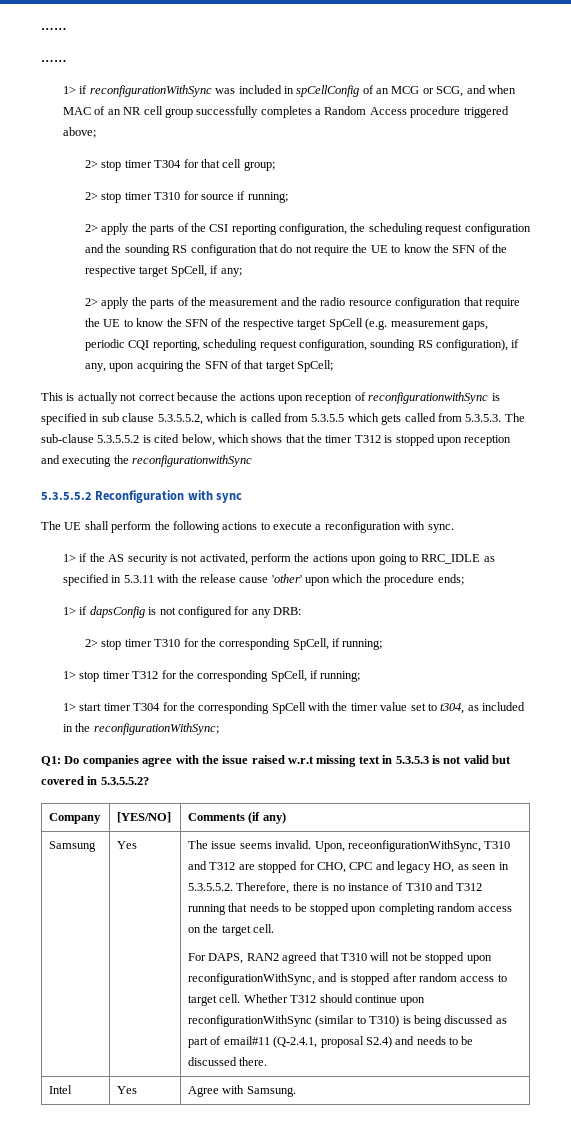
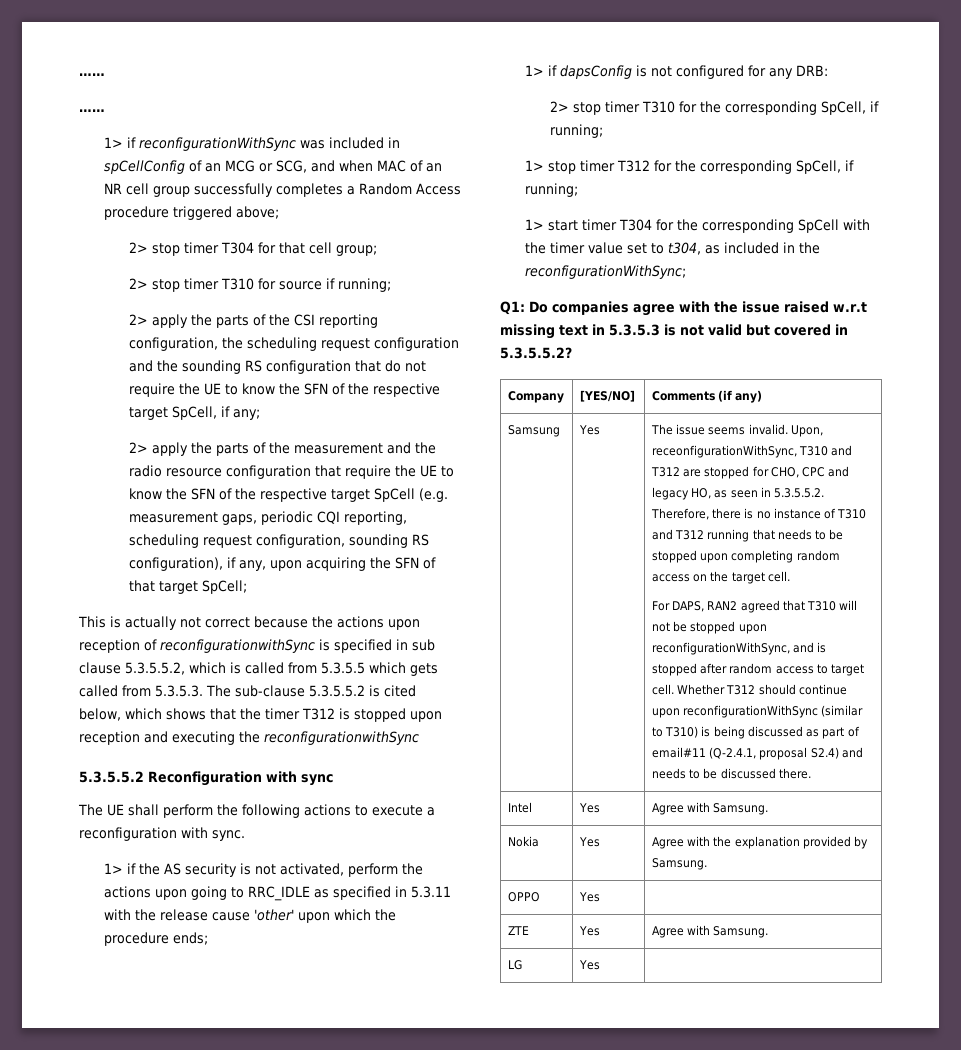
(296, 1091) none -> [507,836,539,847] [578,837,600,847] [651,836,869,849] [651,858,707,870] [507,892,540,902] [578,892,600,902] [507,926,529,935] [578,926,600,936] [651,925,769,938] [507,960,522,970] [578,960,600,970] // Nokia | Yes | Agree with the explanation provided by Samsung. // OPPO | Yes | // ZTE | Yes | Agree with Samsung. // LG | Yes |

